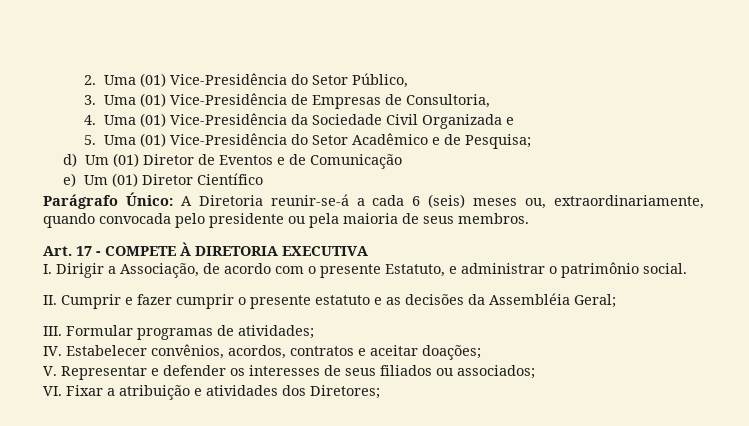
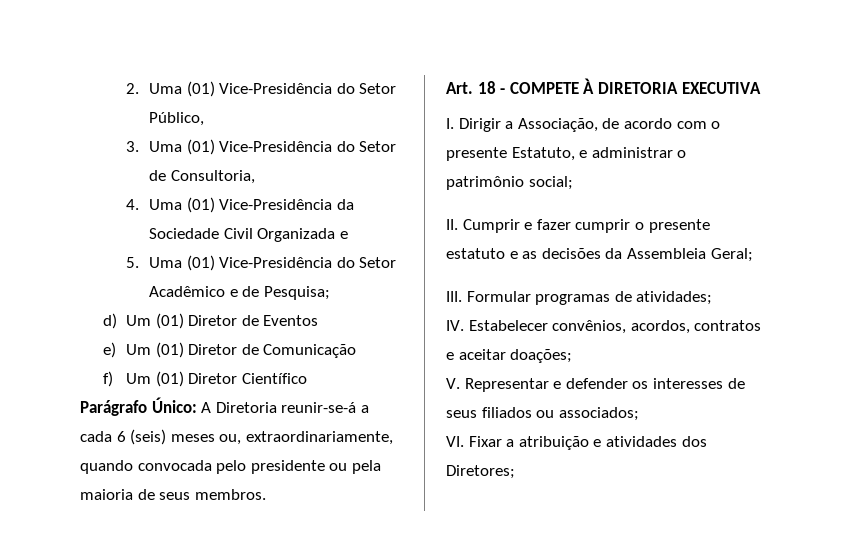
[290,94,381,109] de Empresas -> [336,141,397,152] do Setor
[276,157,285,165] e -> [103,342,238,358] // e) Um (01) Diretor
[63,173,77,187] e) -> [103,371,114,387] f)
[76,246,92,256] 17 -> [477,81,496,94] 18
[643,263,687,274] social. -> [528,176,573,190] social;
[489,293,570,305] Assembléia -> [626,248,706,259] Assembleia

